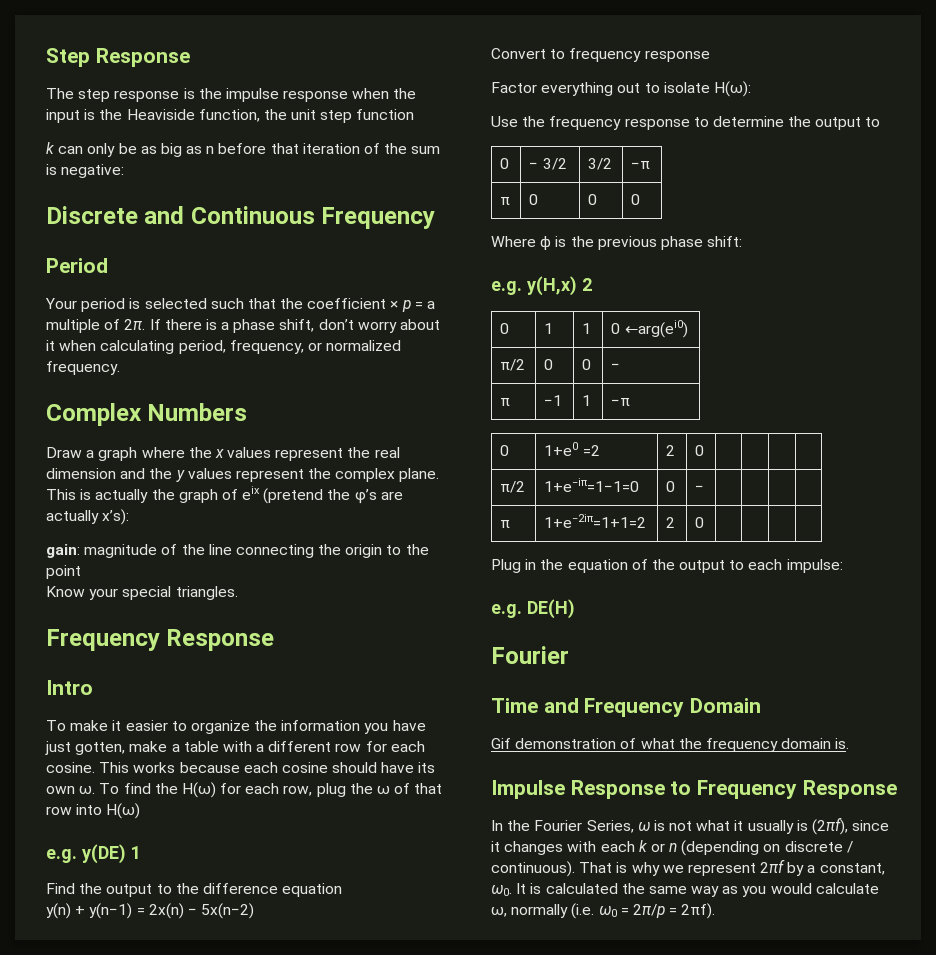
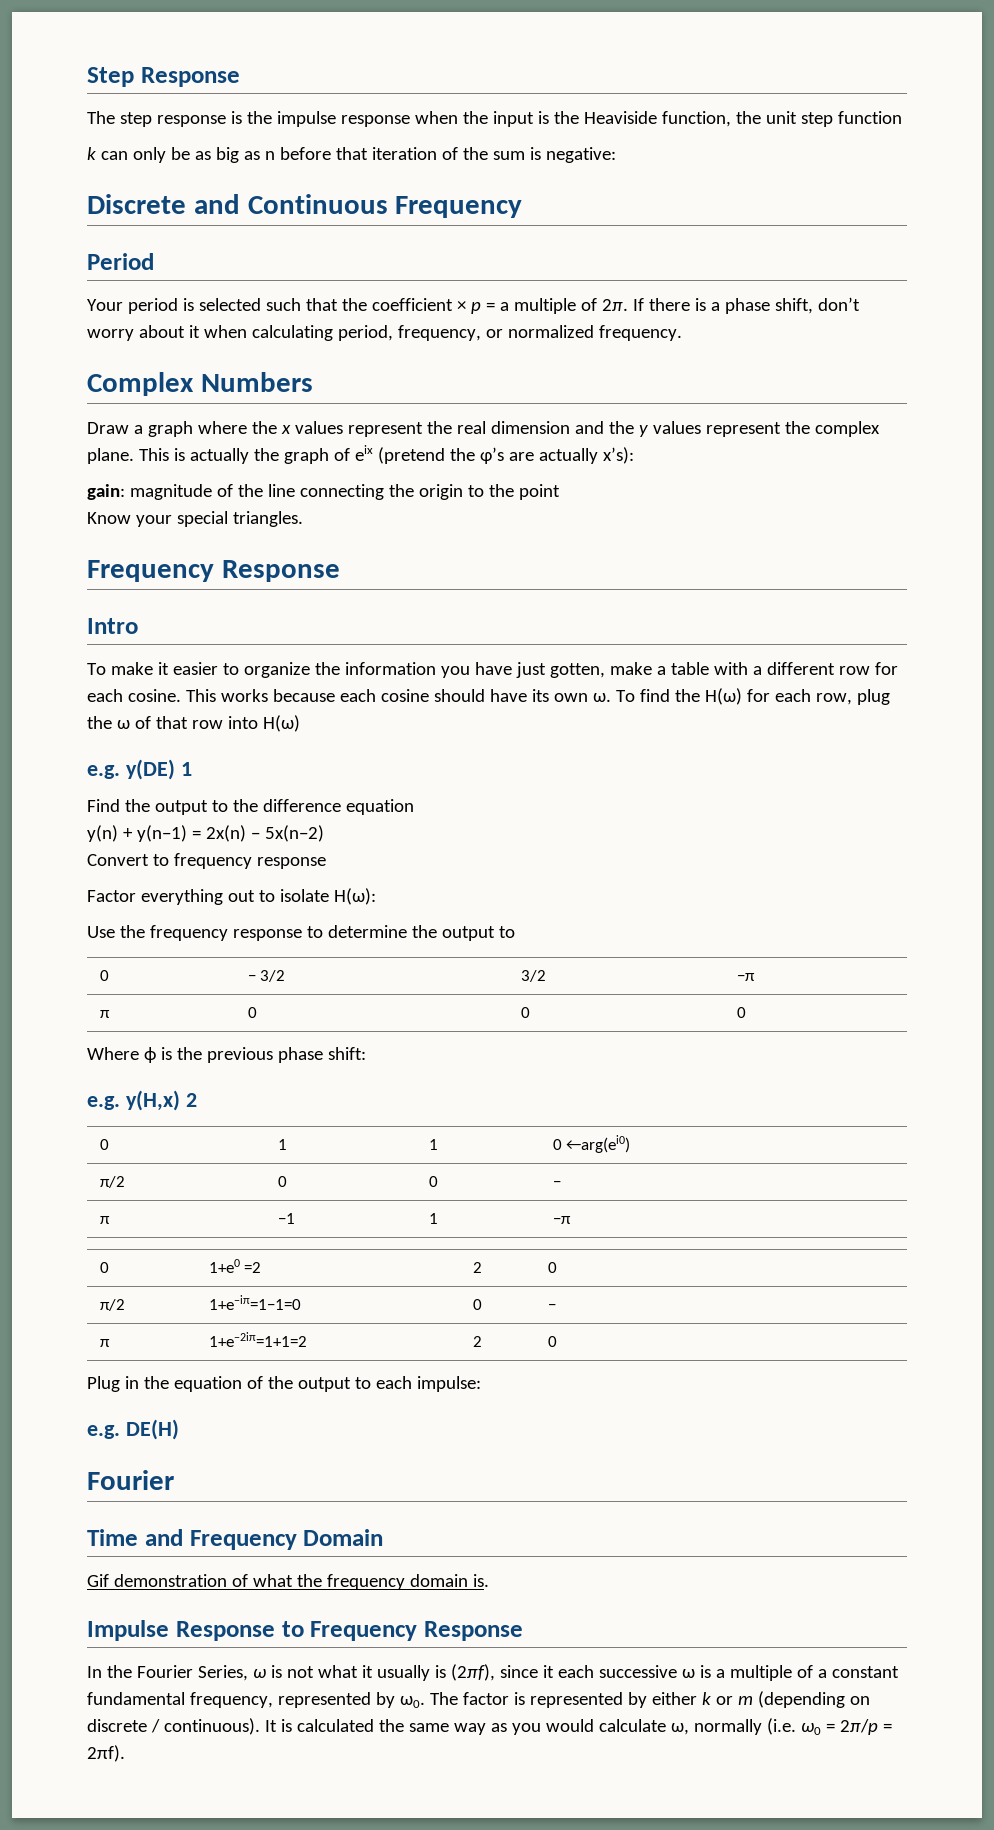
[504,841,635,855] changes with each -> [557,1665,899,1681] [87,1692,697,1708] each successive ω is a multiple of a constant fundamental frequency, represented by ω0. The factor is represented by either
[669,843,678,852] n -> [737,1696,753,1705] m
[579,859,885,876] [491,885,512,896] That is why we represent 2πf by a constant, ω0. -> (260, 1726) none

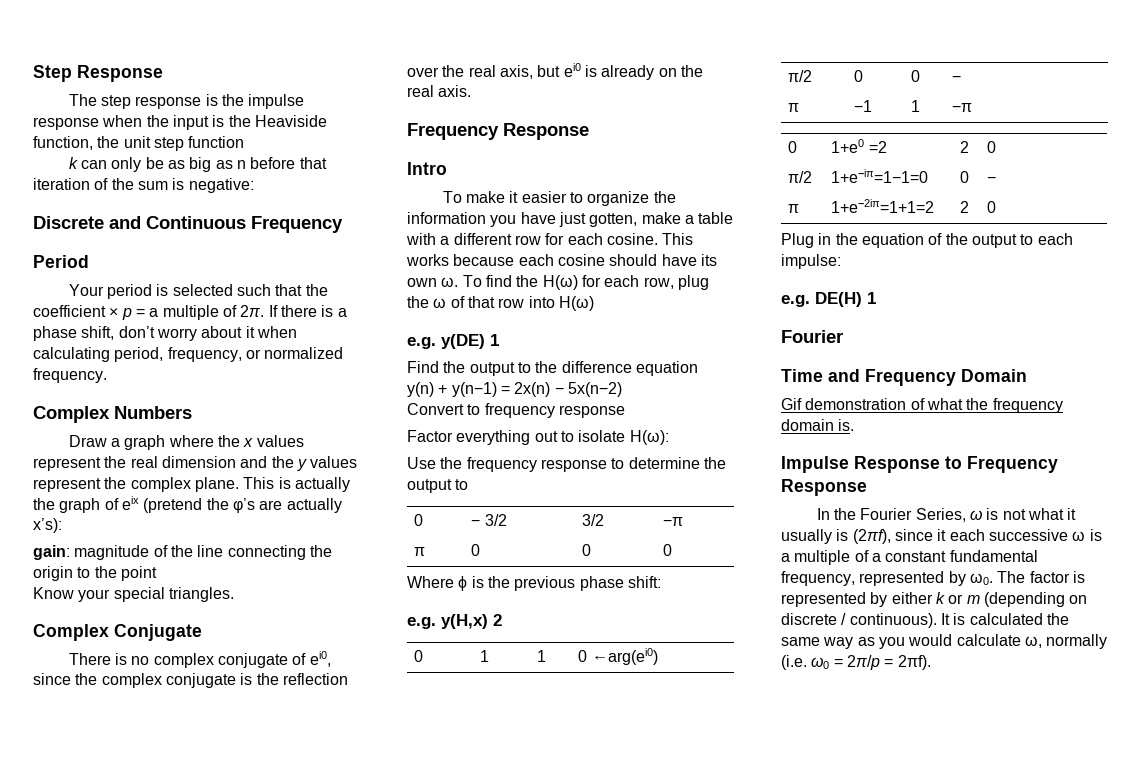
(303, 519) none -> [33,624,202,641] [68,651,331,668] [33,673,348,688] [407,63,703,80] [407,85,472,97] // Complex Conjugate // There is no complex conjugate of ei0, since the complex conjugate is the reflection over the real axis, but ei0 is already on the real axis.
(179, 1429) none -> [867,292,876,304] 1

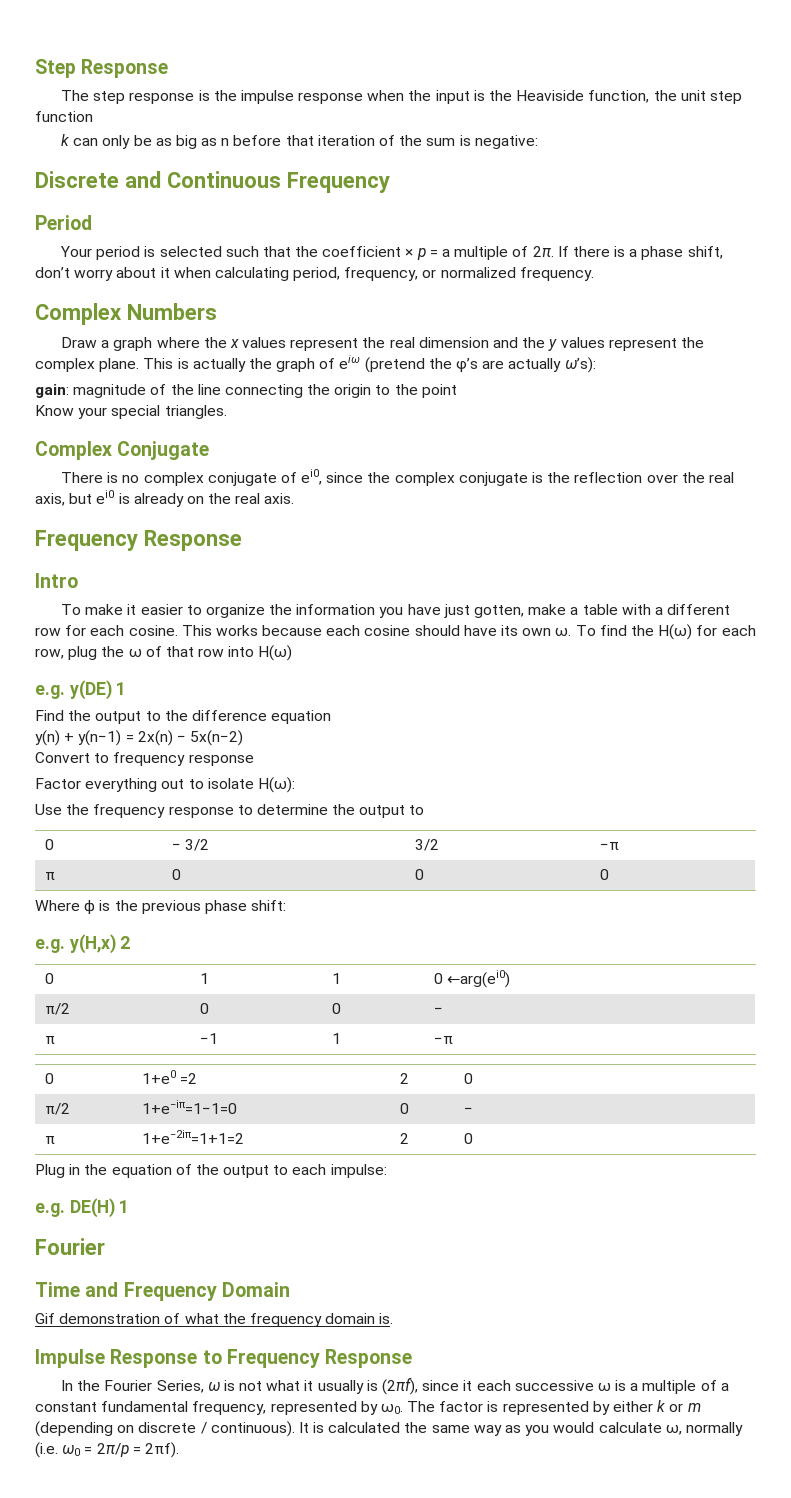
[121,496,139,510] eix -> [339,355,361,369] eiω
[33,518,62,533] x’s): -> [564,357,596,373] ω’s):

